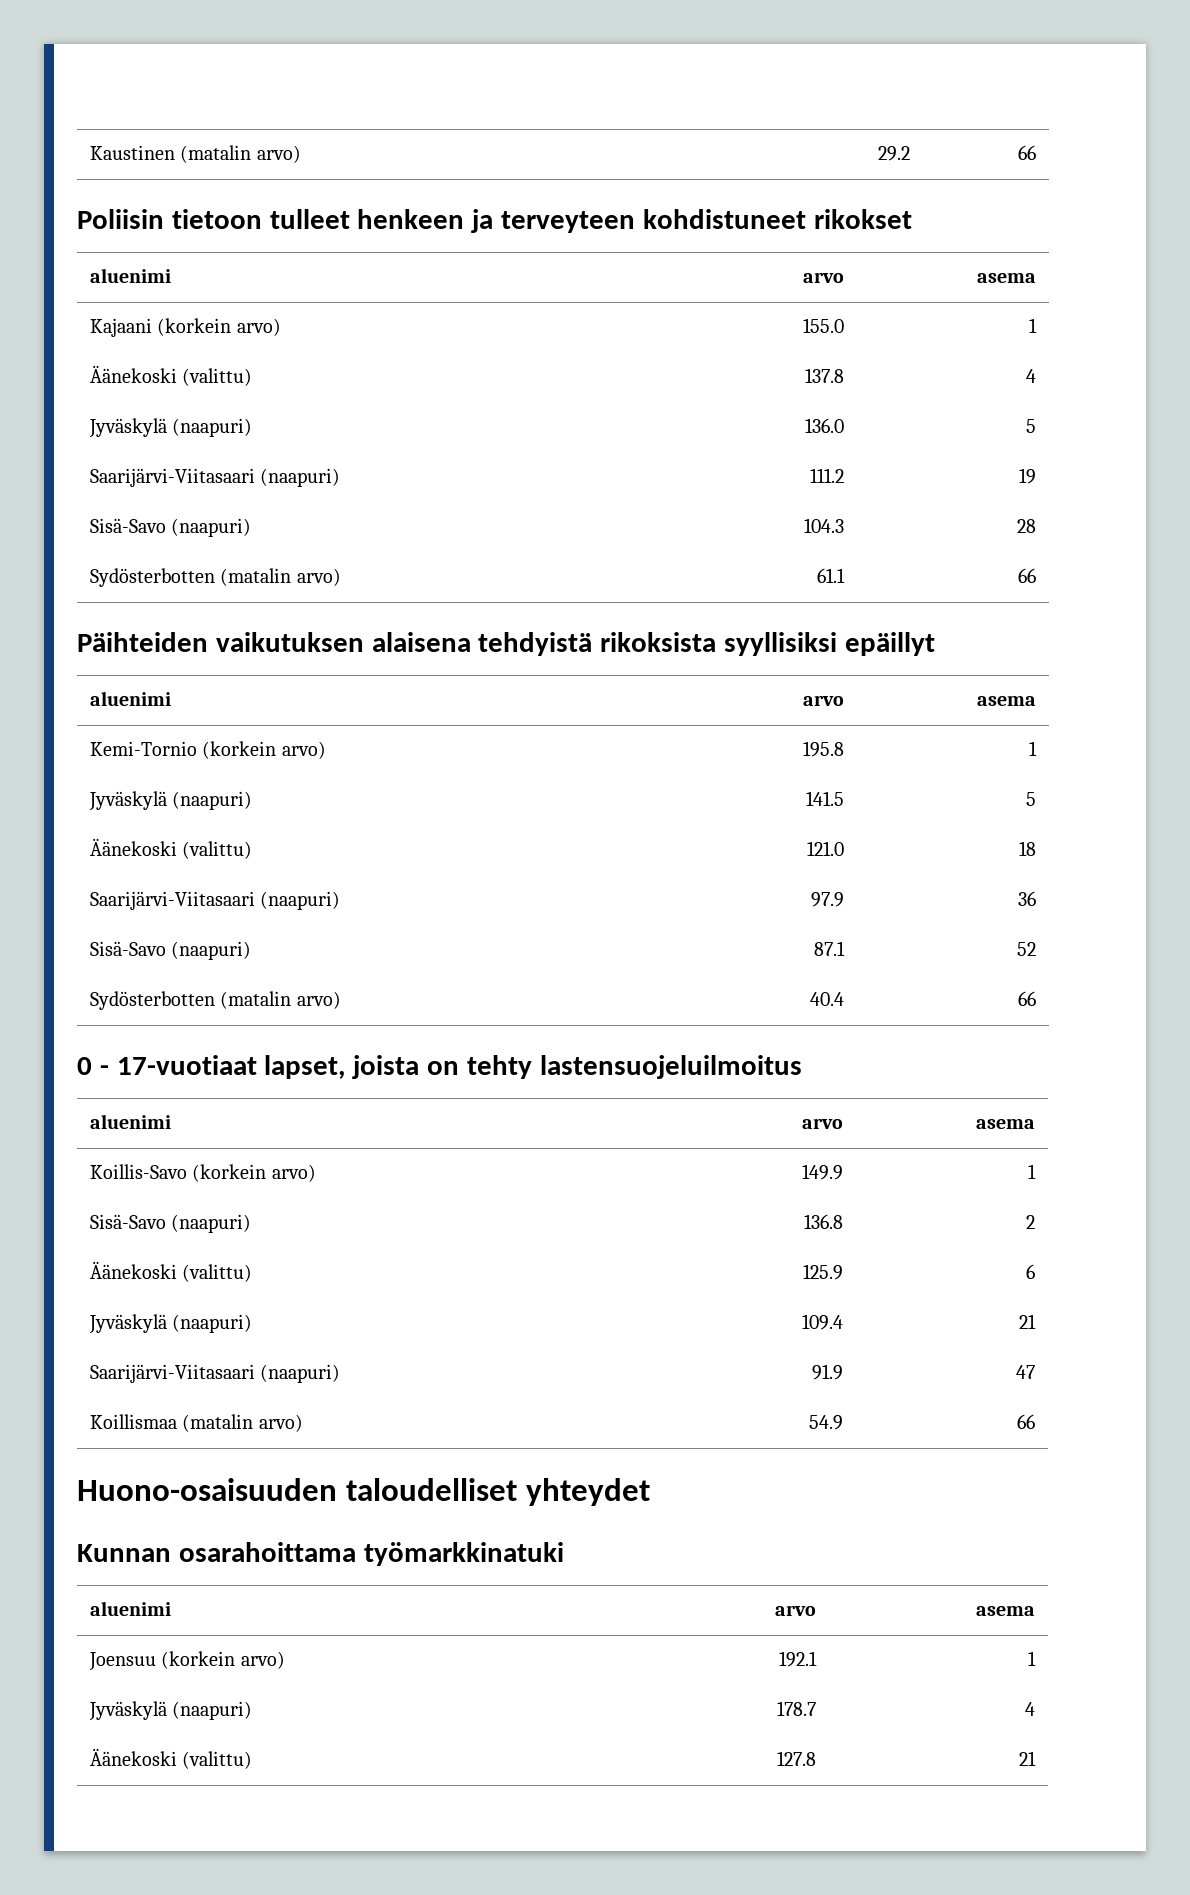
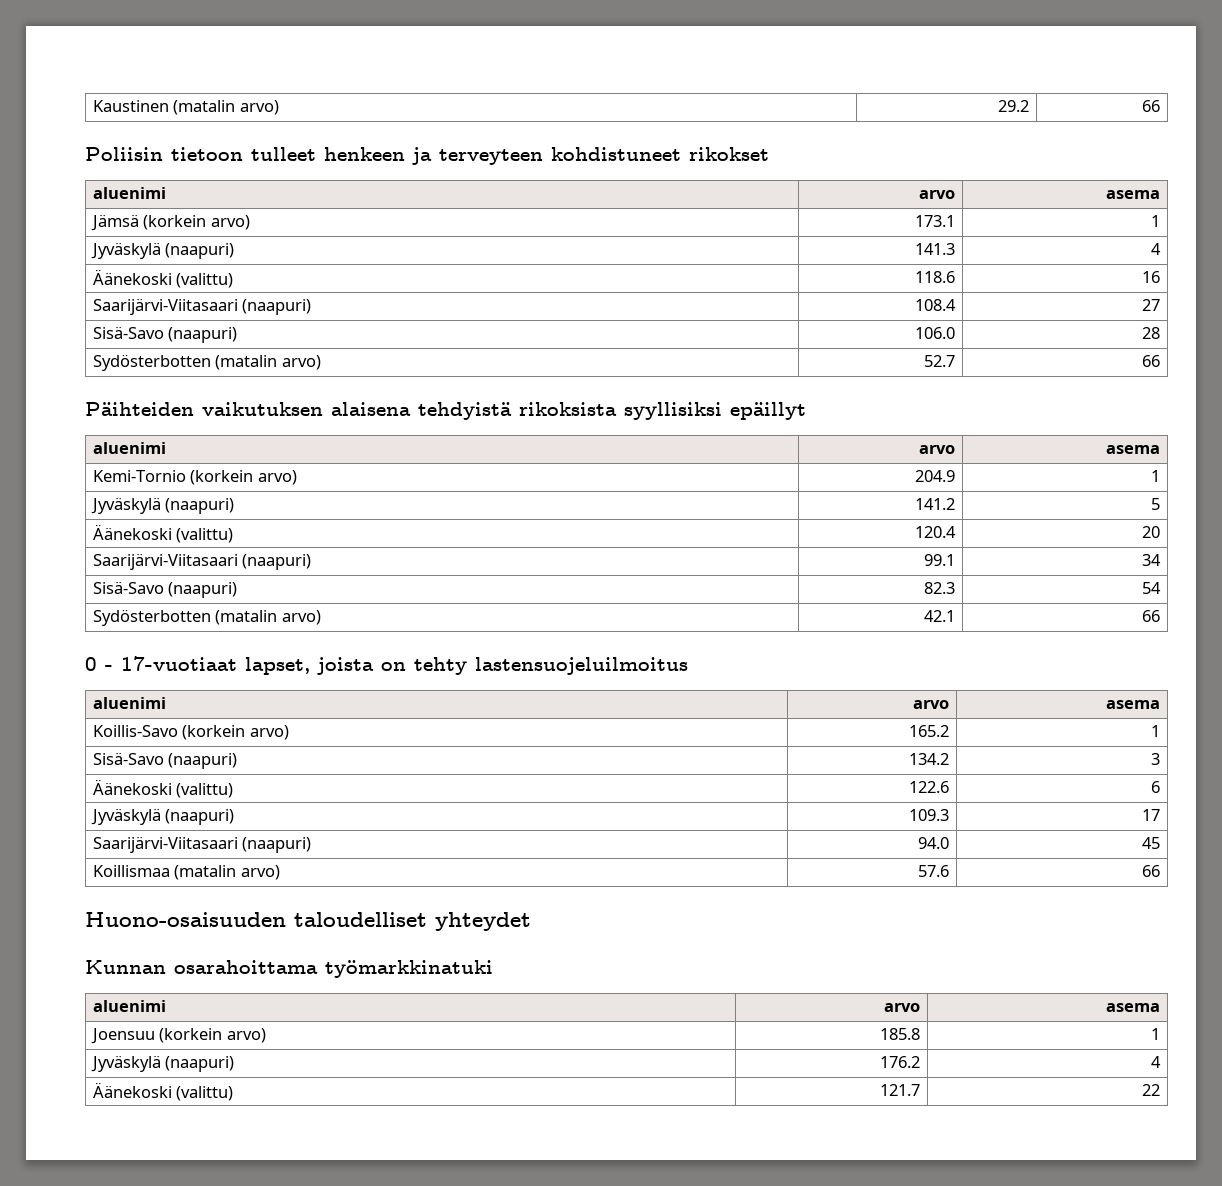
[89,318,281,337] [803,318,845,333] [1029,318,1038,333] [89,365,253,386] [805,368,845,383] [1026,369,1037,383] [88,418,253,438] [805,418,845,433] [1026,419,1037,433] [89,468,341,487] [810,468,845,483] [1019,468,1037,484] [89,518,252,537] [804,518,845,533] Kajaani (korkein arvo) | 155.0 | 1 // Äänekoski (valittu) | 137.8 | 4 // Jyväskylä (naapuri) | 136.0 | 5 // Saarijärvi-Viitasaari (naapuri) | 111.2 | 19 // Sisä-Savo (naapuri) | 104.3 -> [90,214,250,231] [915,215,956,227] [1151,215,1161,227] [90,242,235,259] [915,243,956,255] [1151,243,1162,255] [92,269,234,288] [915,271,956,283] [1142,271,1161,283] [92,298,312,315] [915,299,957,311] [1142,299,1161,311] [92,326,238,343] [915,327,956,339] Jämsä (korkein arvo) | 173.1 | 1 // Jyväskylä (naapuri) | 141.3 | 4 // Äänekoski (valittu) | 118.6 | 16 // Saarijärvi-Viitasaari (naapuri) | 108.4 | 27 // Sisä-Savo (naapuri) | 106.0
[817,568,846,583] 61.1 -> [924,355,956,367] 52.7
[803,741,845,757] [1029,741,1038,756] [88,791,253,811] [806,791,845,806] 195.8 | 1 // Jyväskylä (naapuri) | 141.5 -> [915,470,956,482] [1151,470,1161,482] [90,497,235,514] [915,498,956,510] 204.9 | 1 // Jyväskylä (naapuri) | 141.2
[807,841,845,856] [1019,841,1037,856] [89,891,341,910] [811,892,845,907] [1018,891,1037,906] [89,941,252,960] [814,941,846,956] [1017,942,1037,956] [89,991,341,1010] [810,992,845,1006] 121.0 | 18 // Saarijärvi-Viitasaari (naapuri) | 97.9 | 36 // Sisä-Savo (naapuri) | 87.1 | 52 // Sydösterbotten (matalin arvo) | 40.4 -> [915,526,957,538] [1142,526,1161,538] [92,553,312,570] [924,554,956,566] [1142,554,1162,566] [92,581,238,598] [924,582,956,594] [1142,582,1162,594] [92,609,321,626] [924,610,956,622] 120.4 | 20 // Saarijärvi-Viitasaari (naapuri) | 99.1 | 34 // Sisä-Savo (naapuri) | 82.3 | 54 // Sydösterbotten (matalin arvo) | 42.1
[802,1164,844,1180] 149.9 -> [909,725,950,737] 165.2
[804,1214,844,1229] [1026,1215,1036,1229] [89,1261,253,1282] [803,1264,844,1280] 136.8 | 2 // Äänekoski (valittu) | 125.9 -> [909,753,950,765] [1151,753,1161,765] [92,779,234,798] [909,781,950,793] 134.2 | 3 // Äänekoski (valittu) | 122.6
[802,1314,844,1330] [1019,1314,1037,1329] [89,1364,341,1383] [812,1364,844,1380] [1016,1365,1036,1379] 109.4 | 21 // Saarijärvi-Viitasaari (naapuri) | 91.9 | 47 -> [909,809,950,821] [1142,809,1161,821] [92,836,312,853] [918,837,950,849] [1142,837,1161,849] 109.3 | 17 // Saarijärvi-Viitasaari (naapuri) | 94.0 | 45
[809,1415,844,1430] 54.9 -> [918,865,950,877] 57.6
[779,1651,818,1667] [1028,1651,1037,1666] [88,1701,253,1721] [777,1701,817,1716] [1025,1702,1036,1716] [89,1748,253,1769] [777,1751,817,1766] [1019,1751,1037,1766] 192.1 | 1 // Jyväskylä (naapuri) | 178.7 | 4 // Äänekoski (valittu) | 127.8 | 21 -> [880,1028,921,1040] [1151,1028,1161,1040] [90,1055,235,1072] [880,1056,921,1068] [1151,1056,1162,1068] [92,1082,234,1101] [880,1084,921,1096] [1142,1084,1161,1096] 185.8 | 1 // Jyväskylä (naapuri) | 176.2 | 4 // Äänekoski (valittu) | 121.7 | 22

